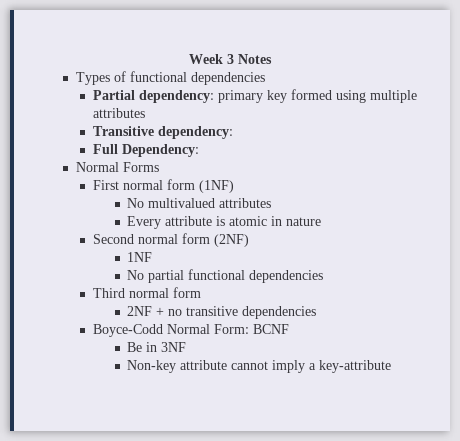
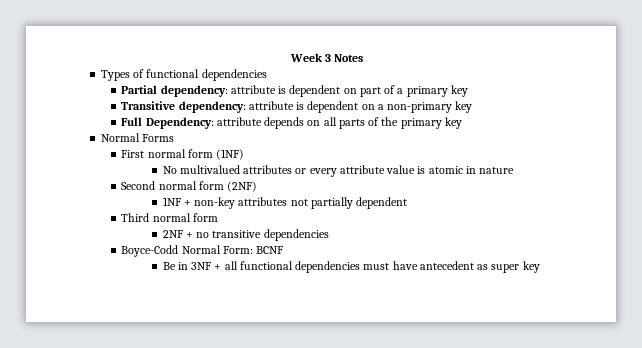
[217,89,417,103] [92,108,145,118] [92,126,233,139] [92,144,199,157] primary key formed using multiple attributes // Transitive dependency: // Full Dependency: -> [230,85,468,97] [121,101,473,113] [121,117,462,129] attribute is dependent on part of a primary key // Transitive dependency: attribute is dependent on a non-primary key // Full Dependency: attribute depends on all parts of the primary key
[127,216,213,229] // Every attribute -> [295,165,416,177] or every attribute value
[127,269,324,283] // No partial functional dependencies -> [183,197,408,209] + non-key attributes not partially dependent
[127,360,392,373] // Non-key attribute cannot imply a key-attribute -> [214,261,540,273] + all functional dependencies must have antecedent as super key

